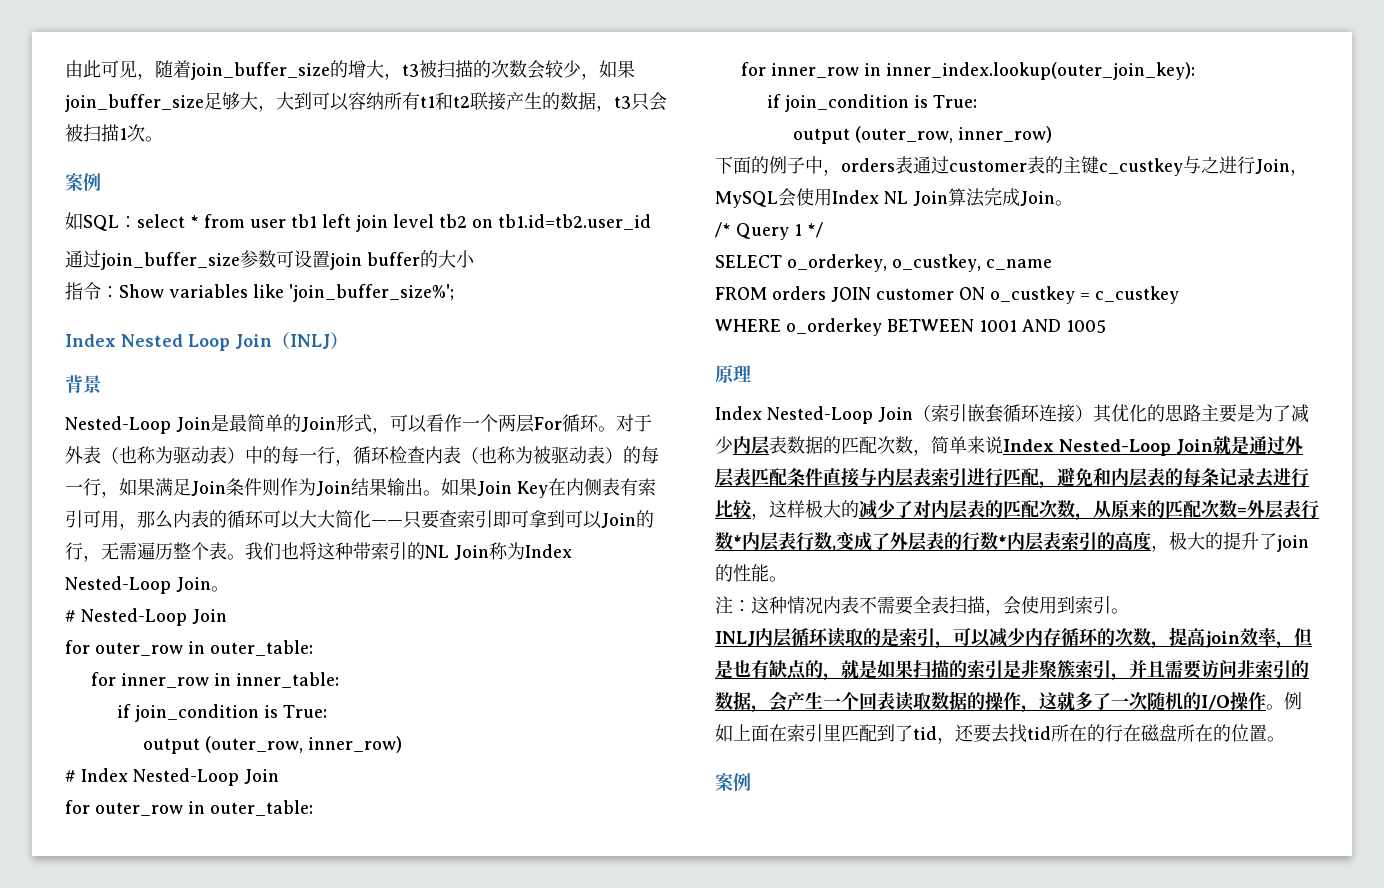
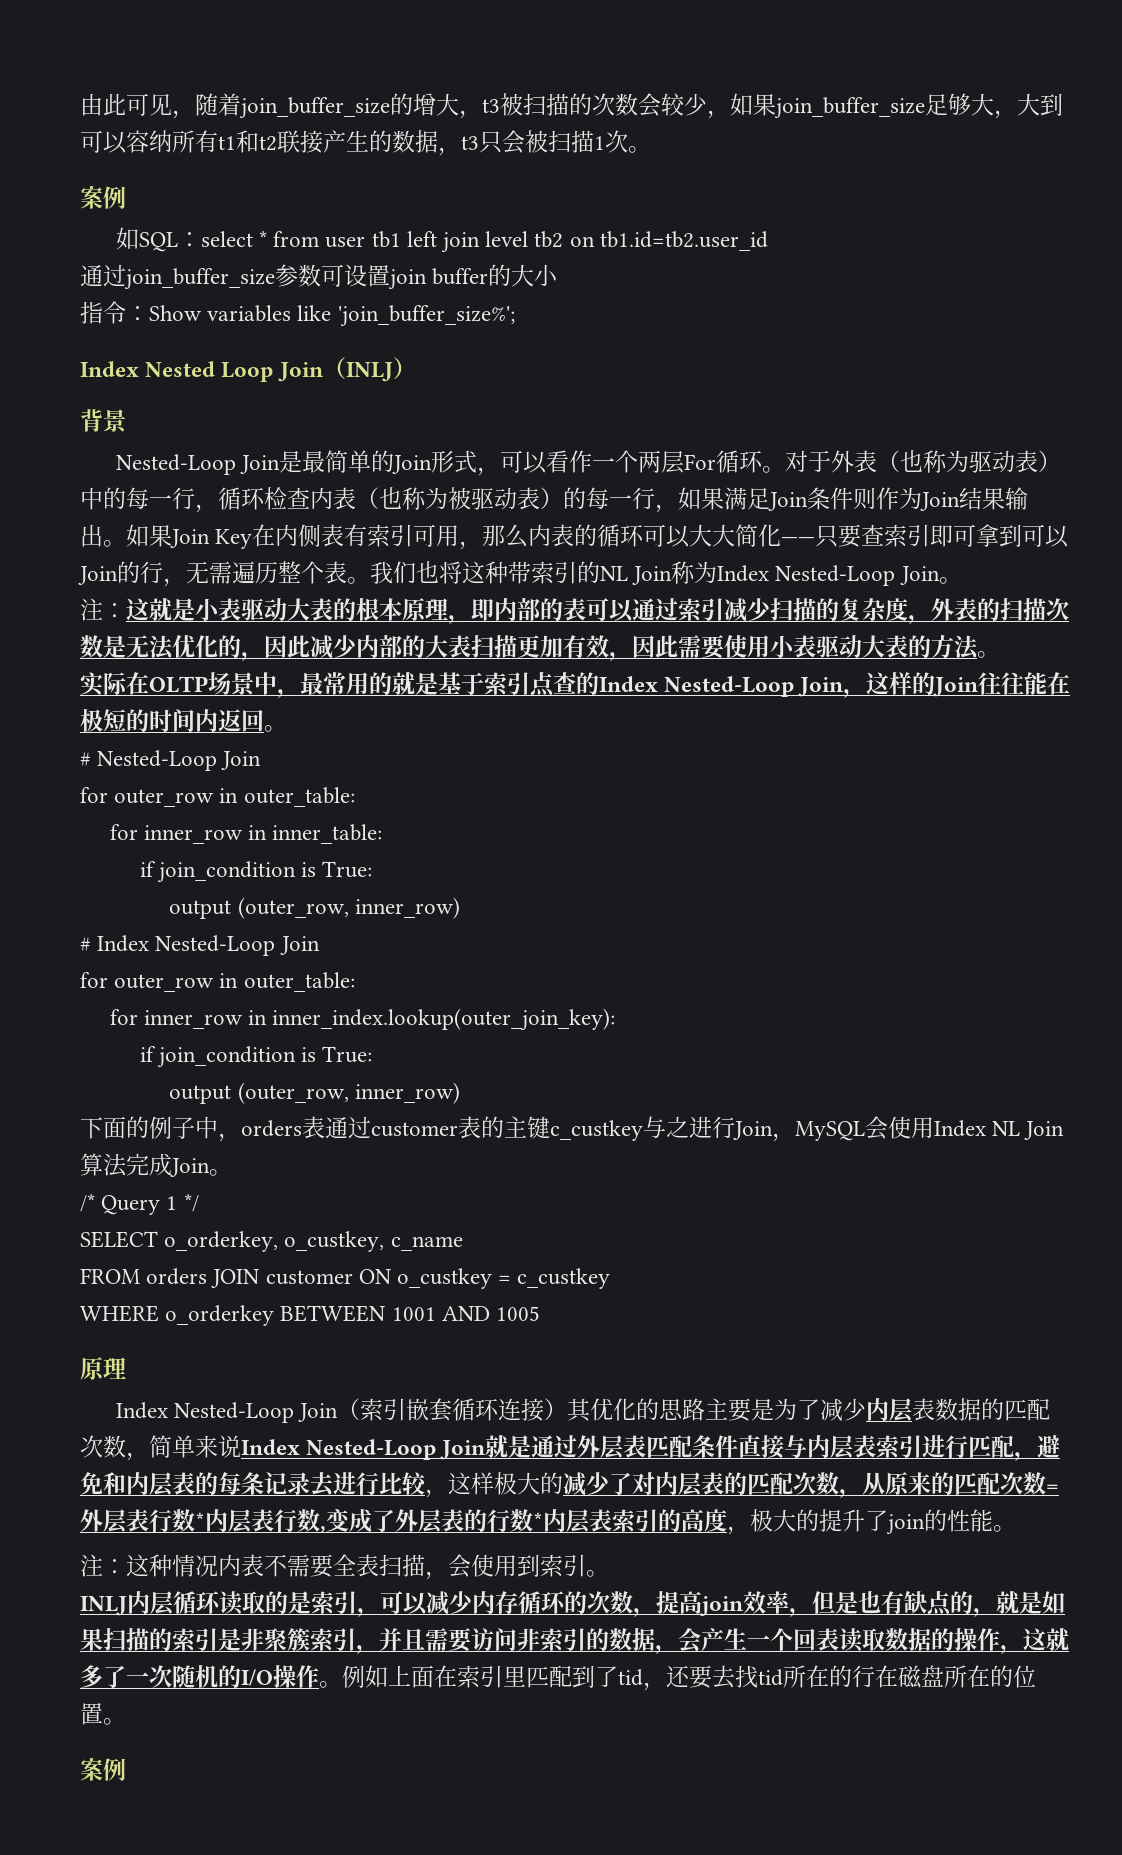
(229, 589) none -> [80,598,1069,624] [80,635,1000,661] [80,671,1071,698] [80,709,287,732] // 注：这就是小表驱动大表的根本原理，即内部的表可以通过索引减少扫描的复杂度，外表的扫描次数是无法优化的，因此减少内部的大表扫描更加有效，因此需要使用小表驱动大表的方法。 // 实际在OLTP场景中，最常用的就是基于索引点查的Index Nested-Loop Join，这样的Join往往能在极短的时间内返回。

